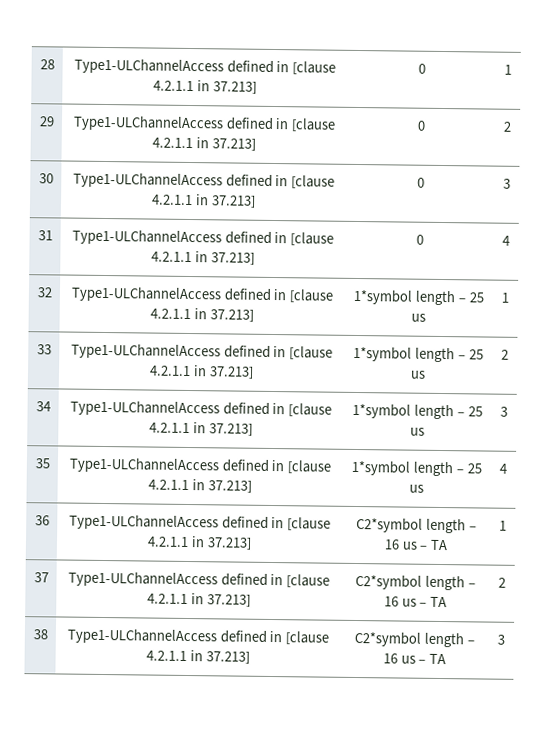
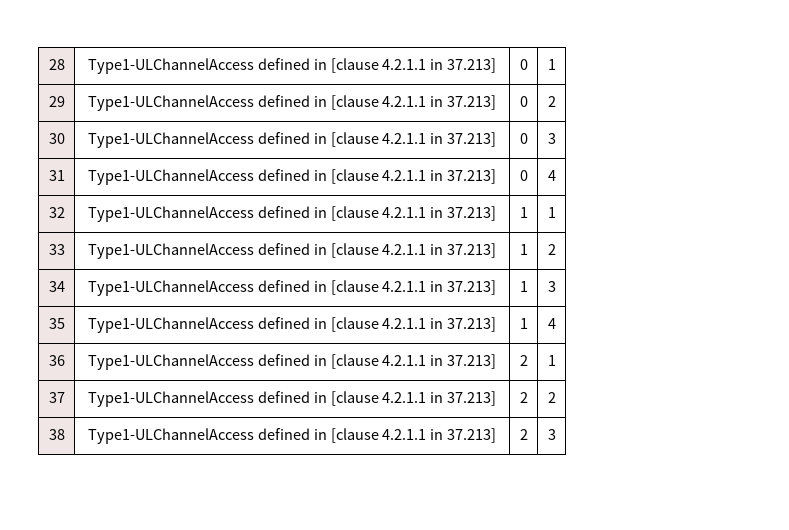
[353,289,484,306] [411,313,426,322] 1*symbol length – 25 us -> [519,207,528,218] 1
[353,346,484,363] [410,370,426,379] 1*symbol length – 25 us -> [519,244,528,255] 1
[352,403,483,420] [410,427,425,436] 1*symbol length – 25 us -> [519,281,528,292] 1
[351,460,482,477] [409,484,424,493] 1*symbol length – 25 us -> [519,318,528,329] 1
[356,517,477,534] [383,539,449,551] C2*symbol length – 16 us – TA -> [519,355,528,366] 2
[355,574,476,591] [383,596,448,608] C2*symbol length – 16 us – TA -> [519,392,528,403] 2
[354,631,475,648] [382,653,447,665] C2*symbol length – 16 us – TA -> [519,429,528,440] 2

